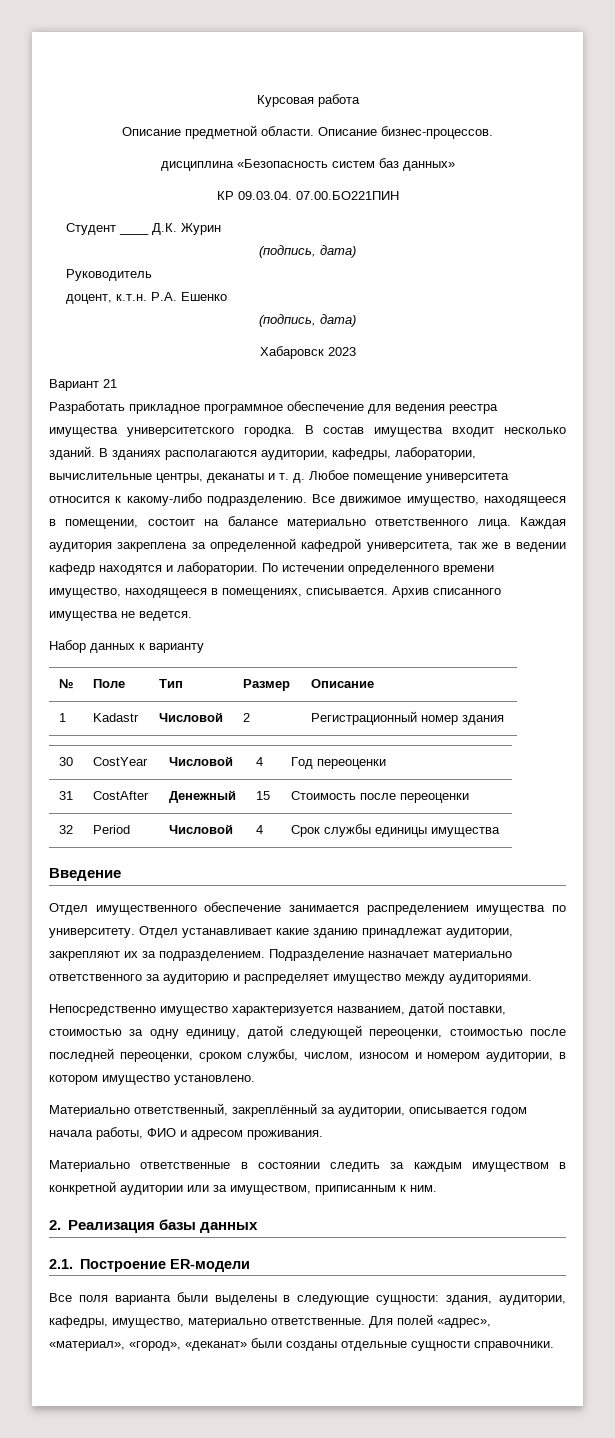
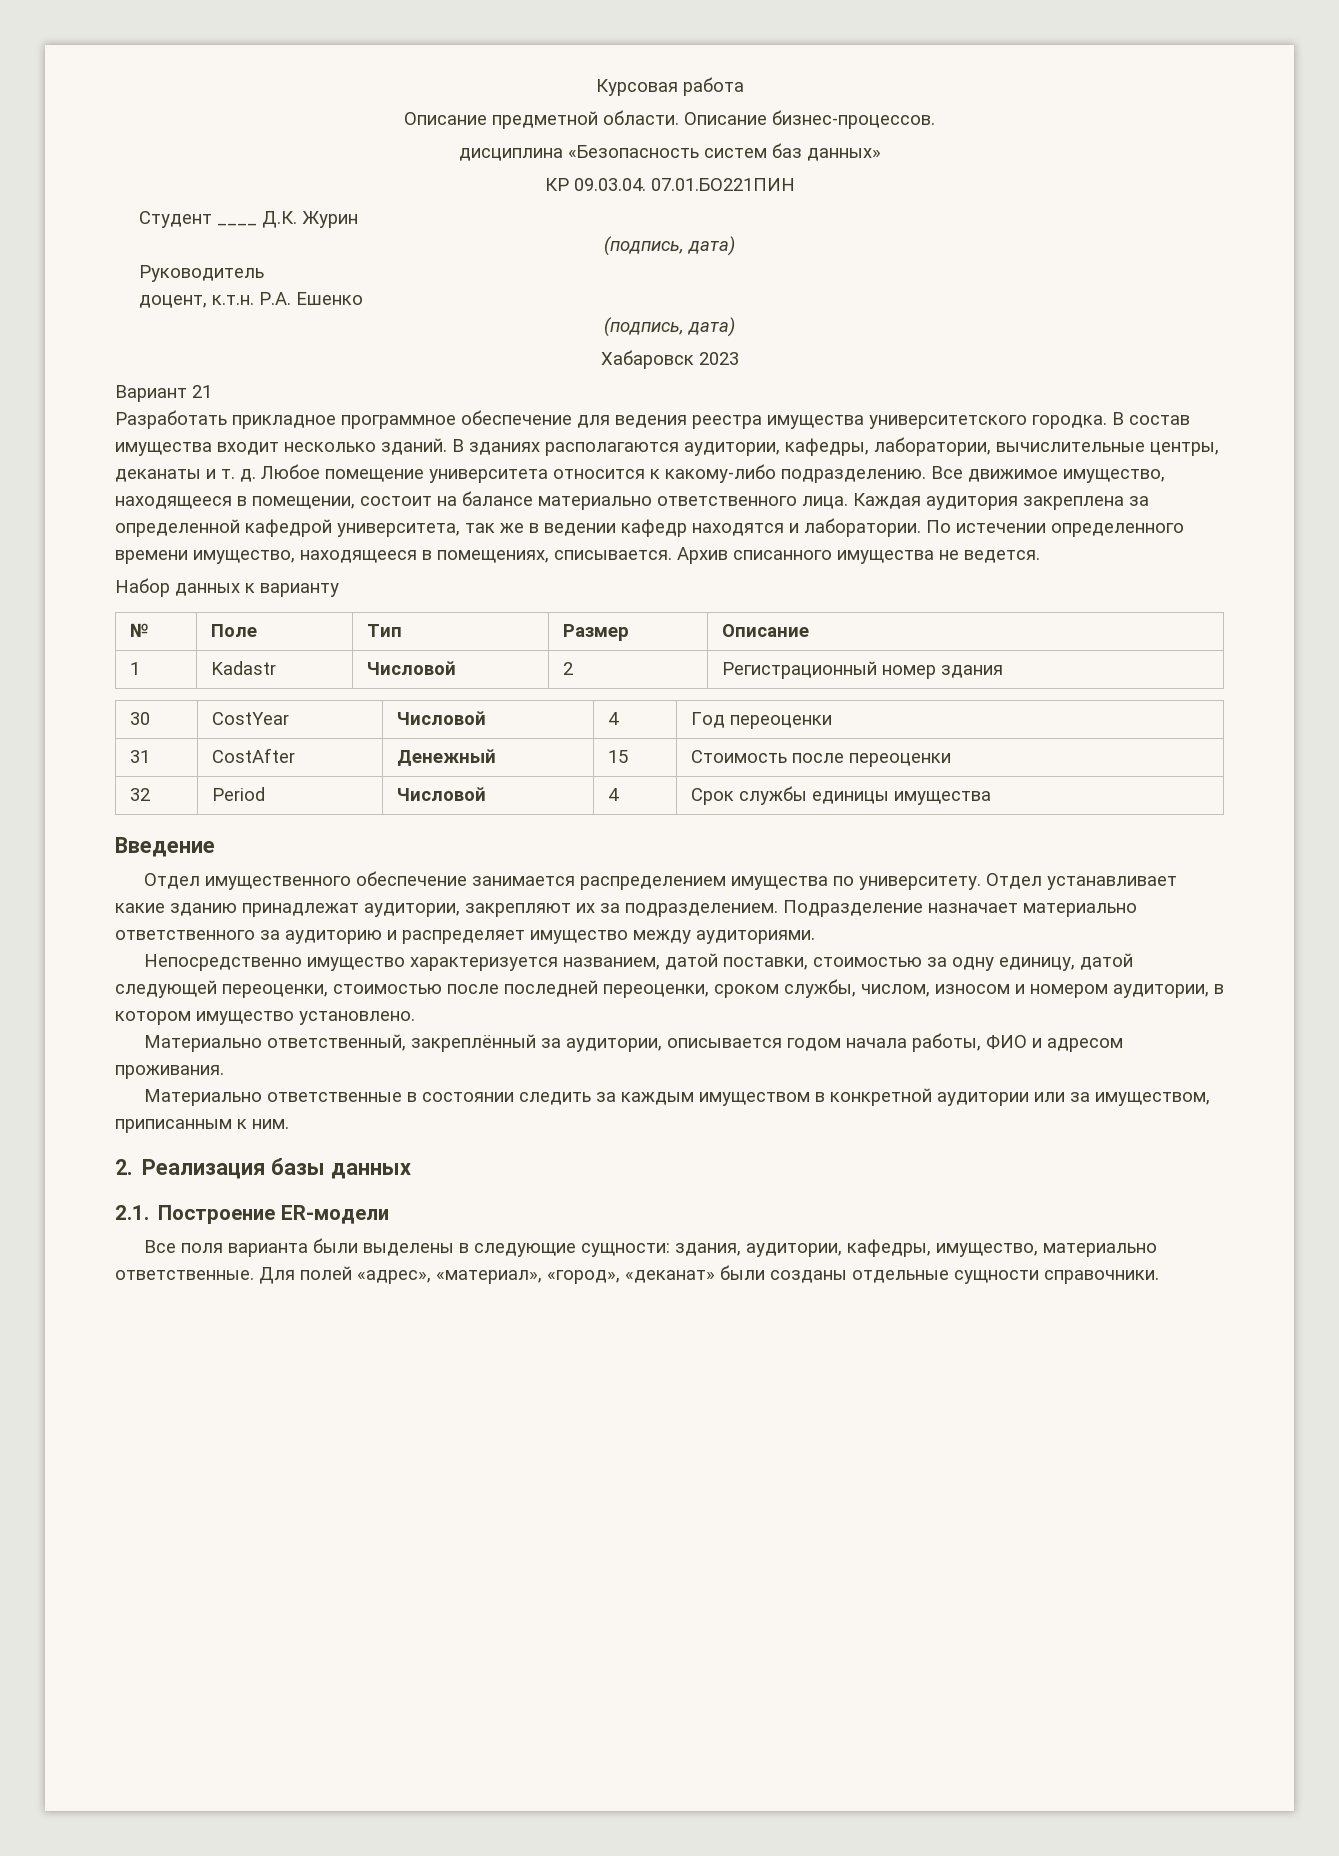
[295,191,399,200] 07.00.БО221ПИН -> [650,178,795,191] 07.01.БО221ПИН

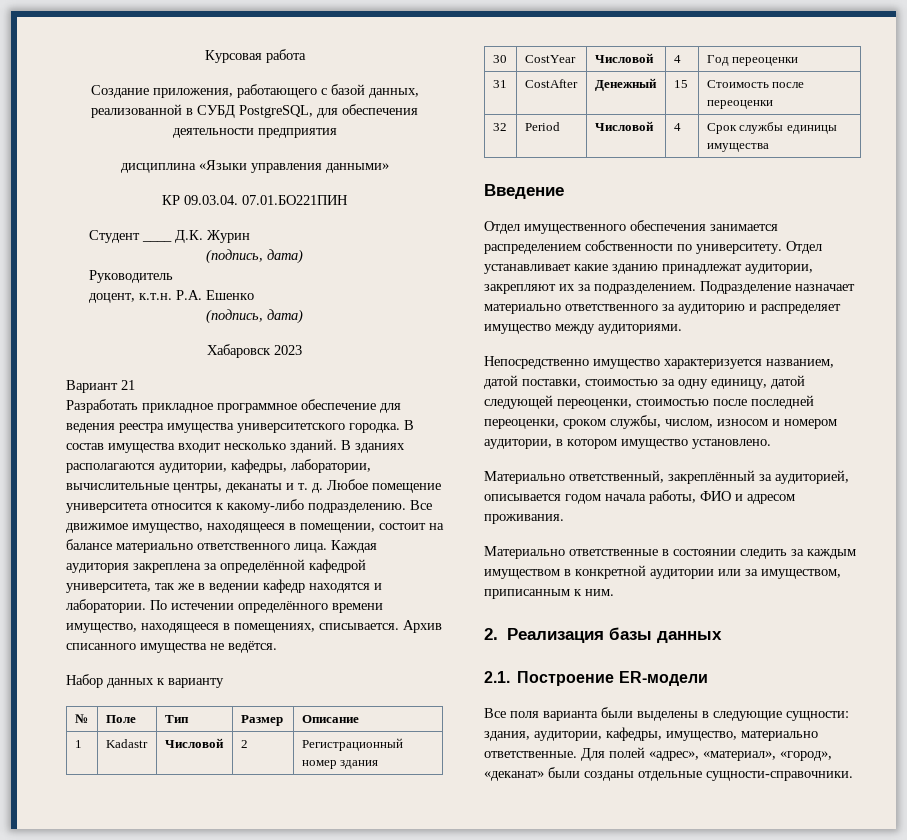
[404,110,935,129] [458,143,881,161] Описание предметной области. Описание бизнес-процессов. // дисциплина «Безопасность систем баз данных» -> [90,84,419,98] [91,104,418,118] [172,128,337,138] [120,160,389,173] Создание приложения, работающего с базой данных, реализованной в СУБД PostgreSQL, для обеспечения деятельности предприятия // дисциплина «Языки управления данными»
[115,519,240,537] определенной -> [220,559,305,573] определённой
[1051,523,1184,537] определенного -> [238,601,328,613] определённого
[964,550,1040,563] ведется. -> [228,641,277,653] ведётся.
[356,871,468,886] обеспечение -> [630,220,706,231] обеспечения
[731,876,829,890] имущества -> [585,240,673,251] собственности
[566,1038,663,1052] аудитории, -> [775,470,849,484] аудиторией,
[954,1270,1159,1284] сущности справочники. -> [706,771,853,781] сущности-справочники.

